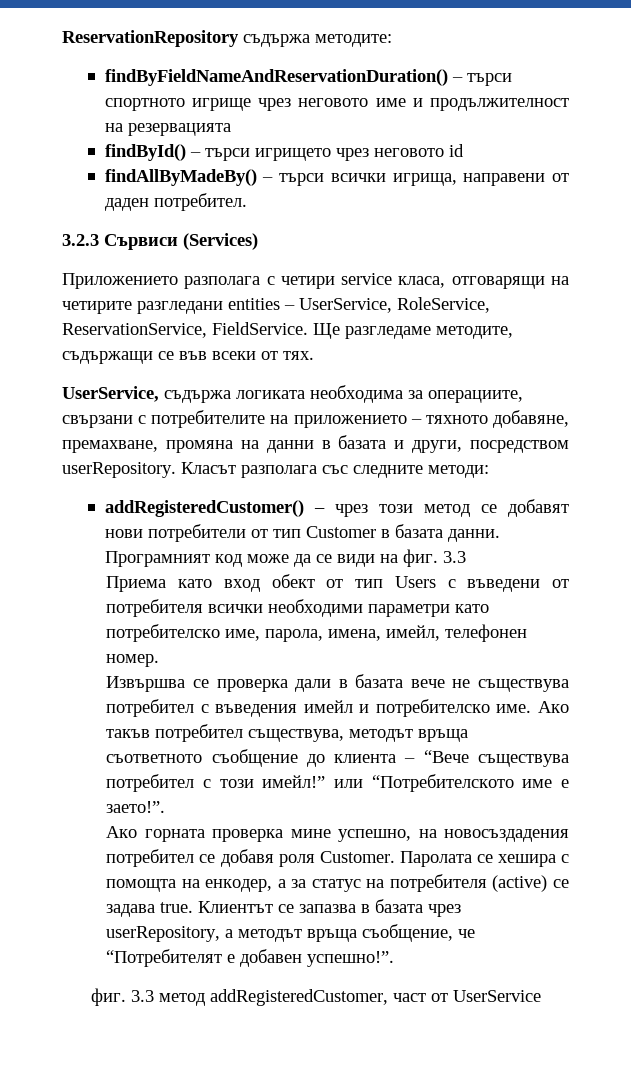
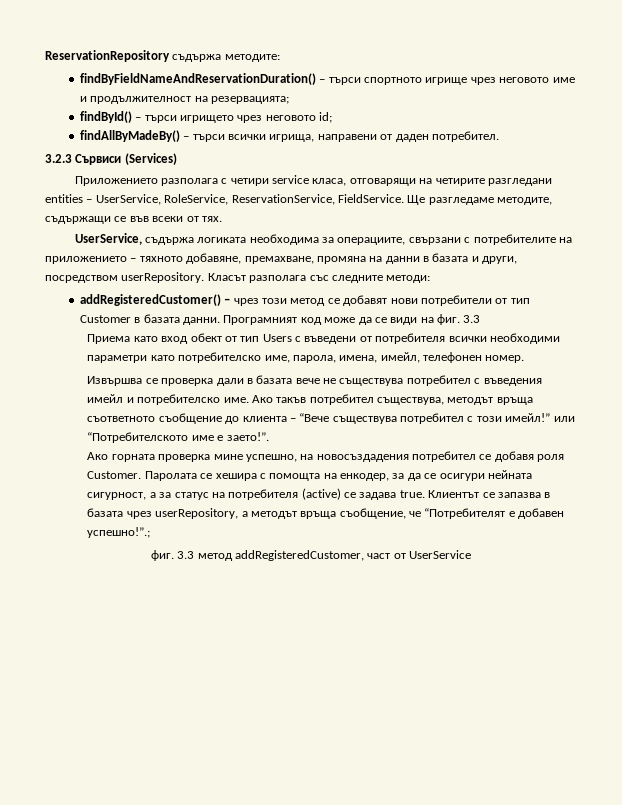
[127,123,231,136] резервацията -> [211,96,290,104] резервацията;
[448,144,464,157] id -> [319,112,333,123] id;
(273, 885) none -> [392,470,532,481] [87,492,147,500] за да се осигури нейната сигурност,
[307,951,395,967] успешно!”. -> [87,527,151,538] успешно!”.;

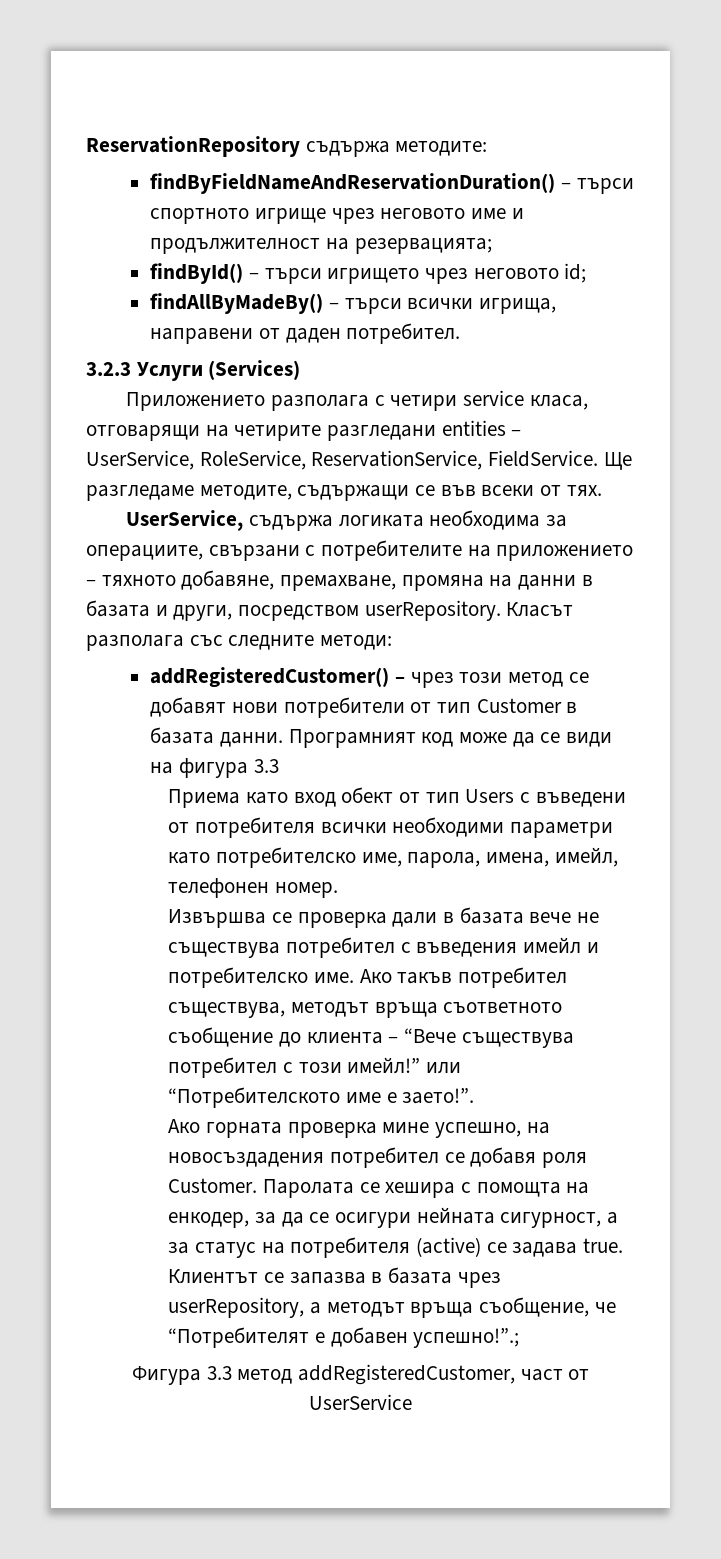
[75,154,122,165] Сървиси -> [136,362,203,381] Услуги
[437,314,461,325] фиг. -> [178,758,248,778] фигура
[150,550,174,561] фиг. -> [131,1366,201,1385] Фигура

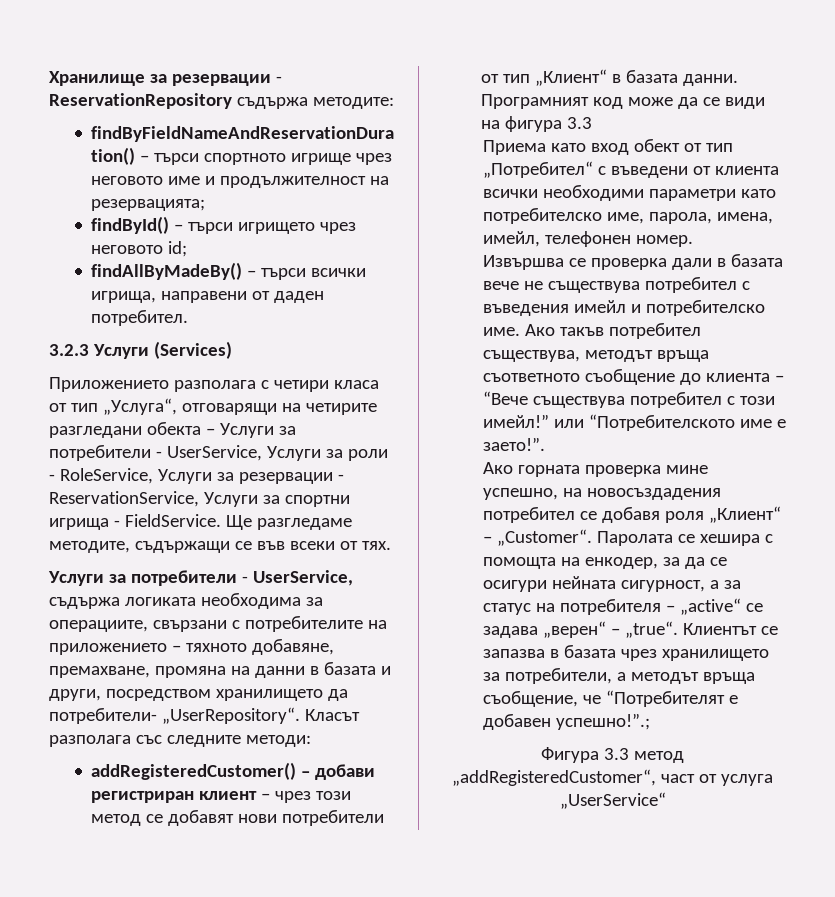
(86, 146) none -> [49,71,282,86] Хранилище за резервации -
[463,390,588,410] [86,420,522,441] [86,450,483,470] service класа, отговарящи на четирите разгледани entities – UserService, RoleService, ReservationService, -> [333,380,379,389] [49,398,377,415] [49,422,296,438] [49,445,388,461] [49,468,344,484] [49,491,350,507] [49,518,120,530] класа от тип „Услуга“, отговарящи на четирите разгледани обекта – Услуги за потребители - UserService, Услуги за роли - RoleService, Услуги за резервации - ReservationService, Услуги за спортни игрища -
(602, 490) none -> [48,570,248,586] Услуги за потребители -
[364,600,501,621] userRepository. -> [215,689,348,701] [49,707,300,724] хранилището да потребители- „UserRepository“.
(405, 680) none -> [315,764,376,780] [91,791,271,803] добави регистриран клиент –
[476,698,562,713] Customer -> [535,69,608,86] „Клиент“
[465,789,515,803] Users -> [482,161,593,178] „Потребител“
[195,817,316,838] потребителя -> [714,166,779,175] клиента
[168,1178,258,1193] Customer. -> [708,506,781,523] [482,529,592,546] „Клиент“ – „Customer“.
[416,1237,624,1257] (active) се задава true. -> [665,598,763,615] [482,621,678,638] – „active“ се задава „верен“ – „true“.
[168,1297,305,1318] userRepository, -> [661,649,769,661] [482,668,612,684] хранилището за потребители,
[297,1364,515,1385] addRegisteredCustomer, -> [452,769,657,786] „addRegisteredCustomer“,
[309,1394,412,1410] UserService -> [720,774,773,786] [559,792,666,809] услуга „UserService“

